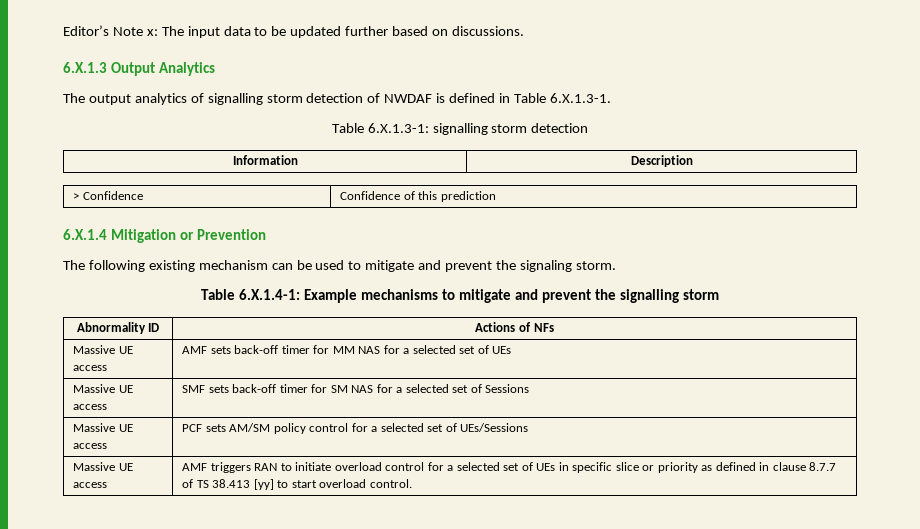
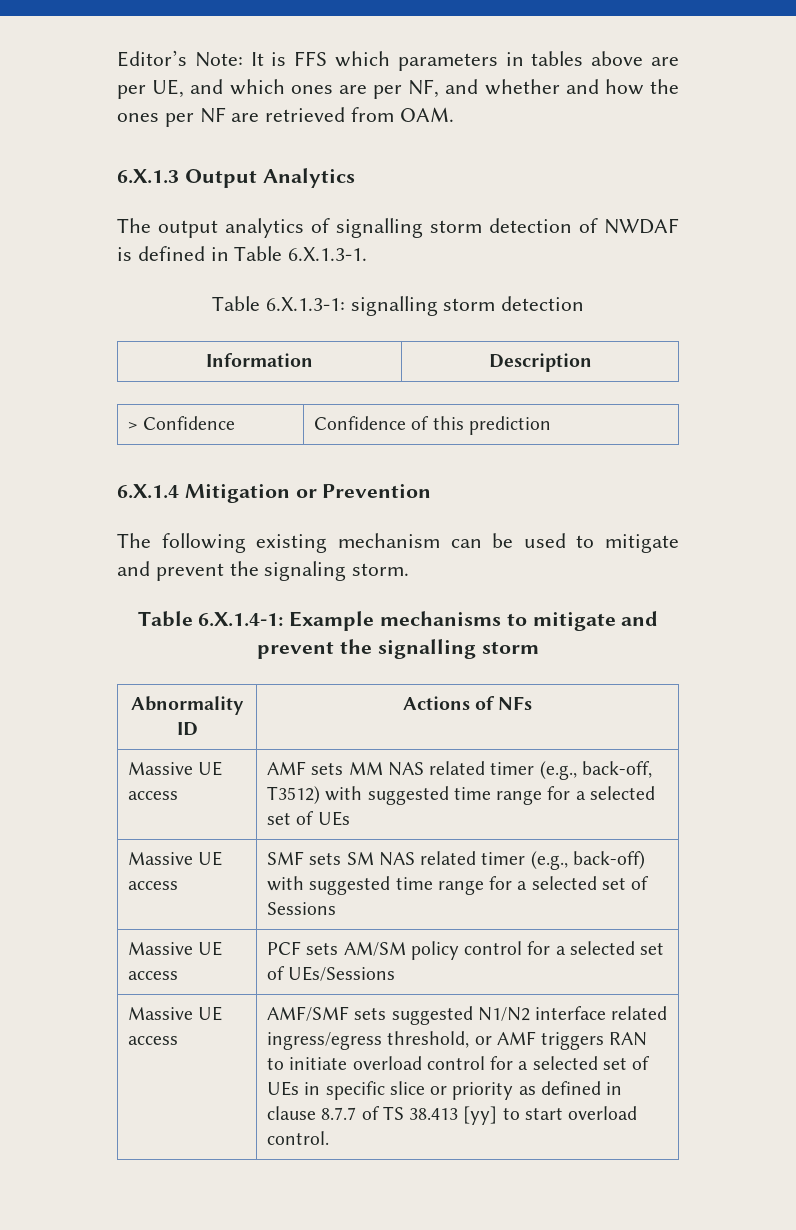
[112,26,524,38] Note x: The input data to be updated further based on discussions. -> [194,51,679,71] [117,79,680,99] [117,107,454,127] Note: It is FFS which parameters in tables above are per UE, and which ones are per NF, and whether and how the ones per NF are retrieved from OAM.
[234,345,381,354] back-off timer for MM NAS -> [348,761,652,780] [266,786,543,805] MM NAS related timer (e.g., back-off, T3512) with suggested time range
[232,384,374,393] back-off timer for SM NAS -> [346,851,645,870] [266,876,484,895] SM NAS related timer (e.g., back-off) with suggested time range
(108, 485) none -> [266,1006,668,1025] [266,1031,492,1050] AMF/SMF sets suggested N1/N2 interface related ingress/egress threshold, or

